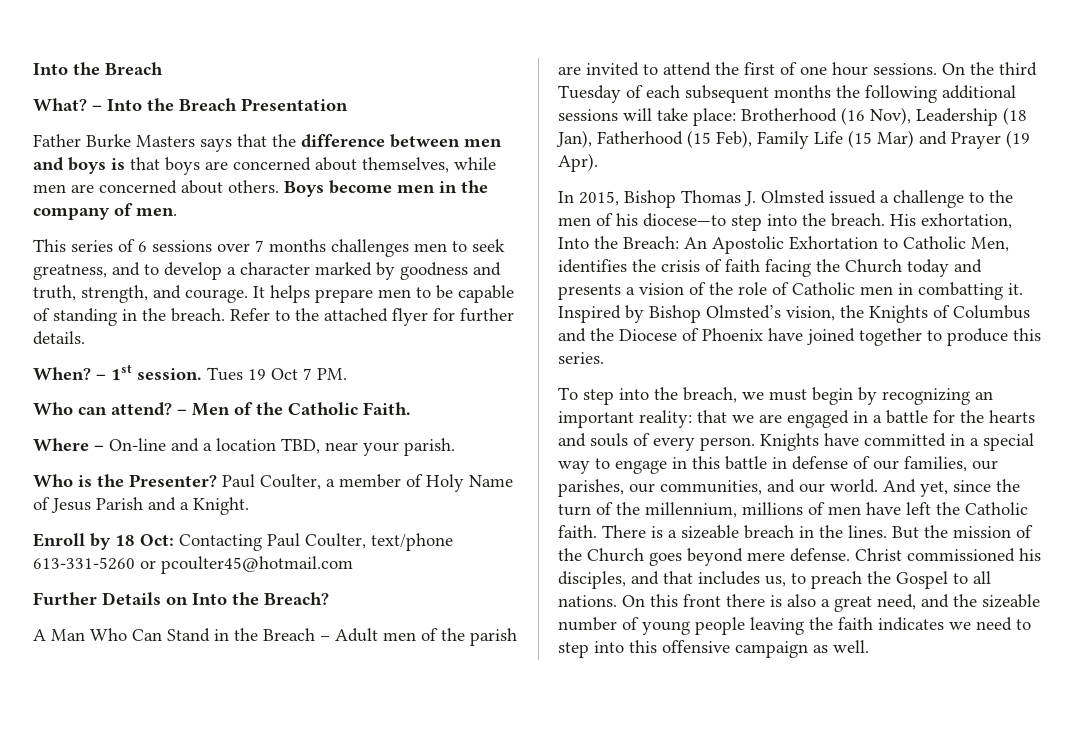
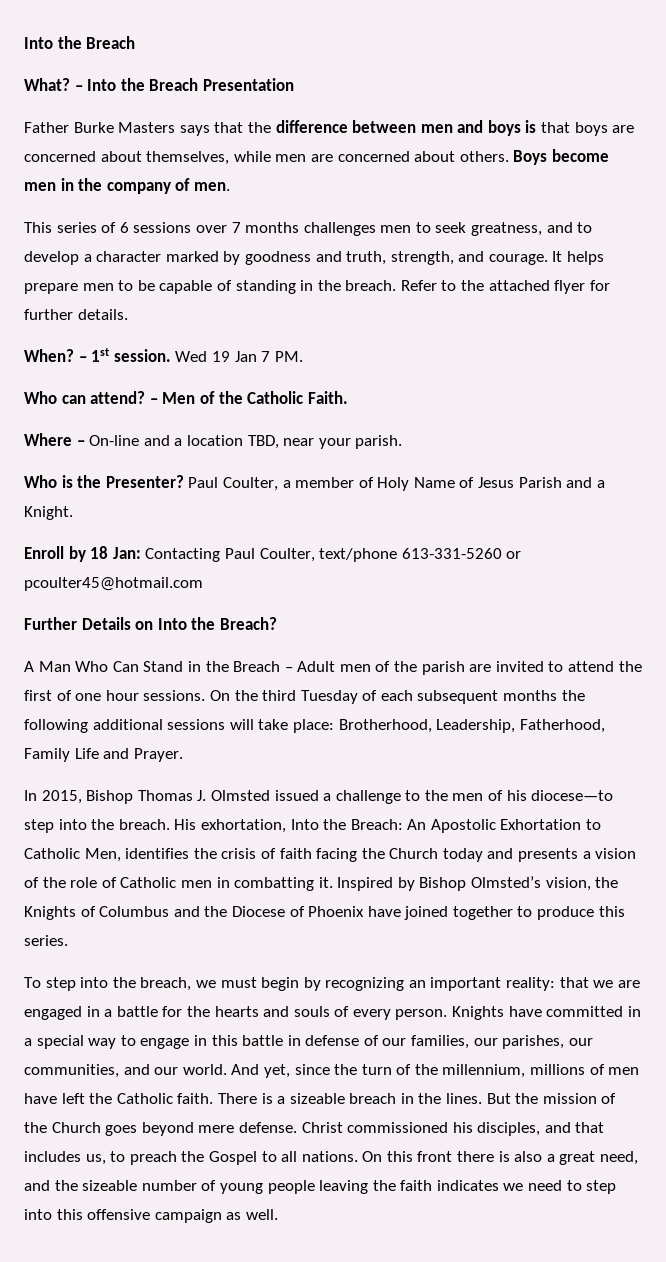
[207,367,298,381] Tues 19 Oct -> [175,351,257,362] Wed 19 Jan
[140,534,174,546] Oct: -> [112,547,141,559] Jan:
[741,107,1027,126] [556,130,1030,149] [558,153,598,172] Brotherhood (16 Nov), Leadership (18 Jan), Fatherhood (15 Feb), Family Life (15 Mar) and Prayer (19 Apr). -> [338,719,605,733] [24,748,183,762] Brotherhood, Leadership, Fatherhood, Family Life and Prayer.

